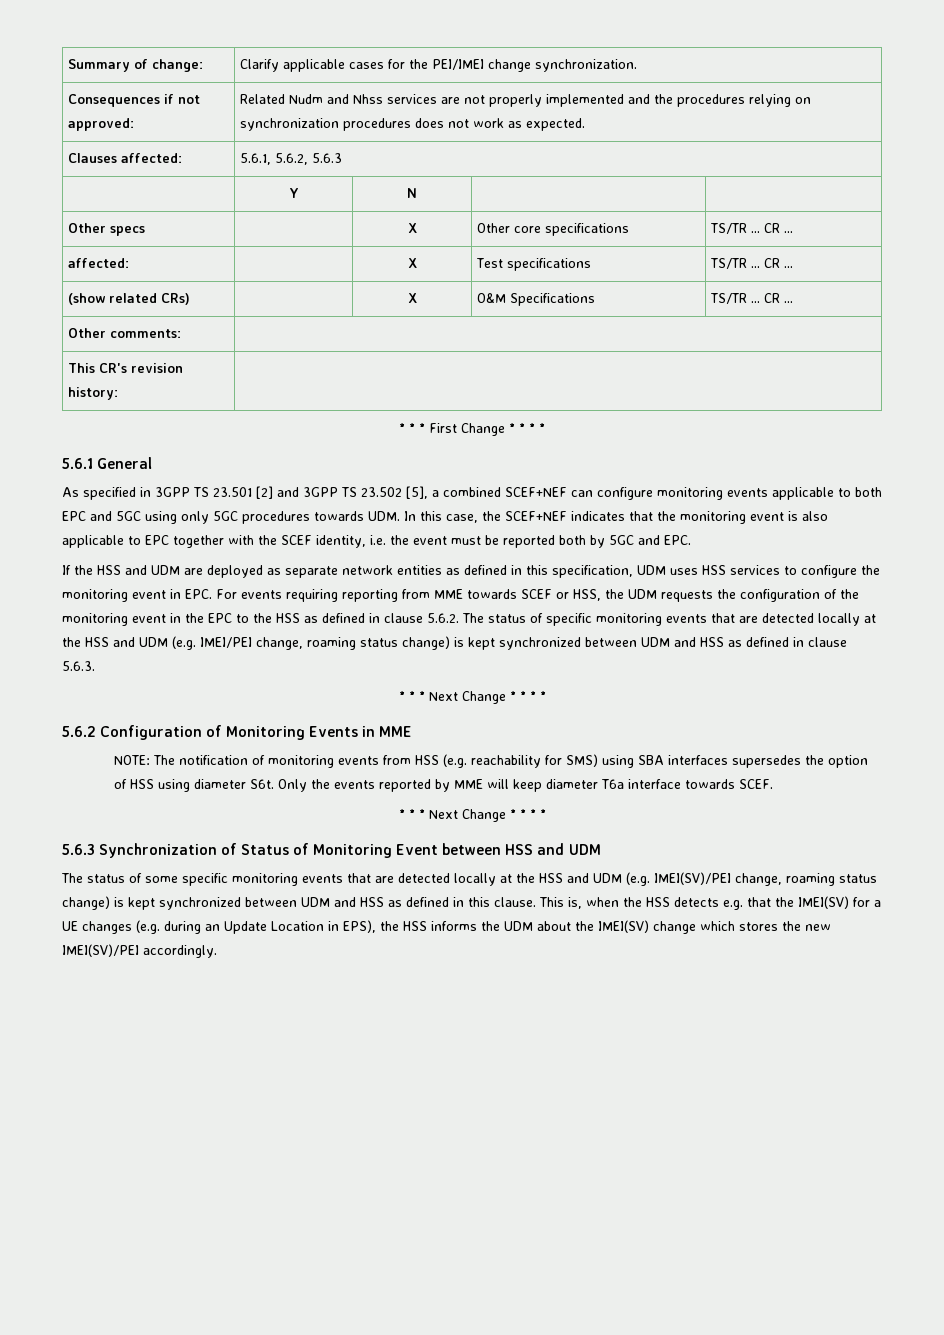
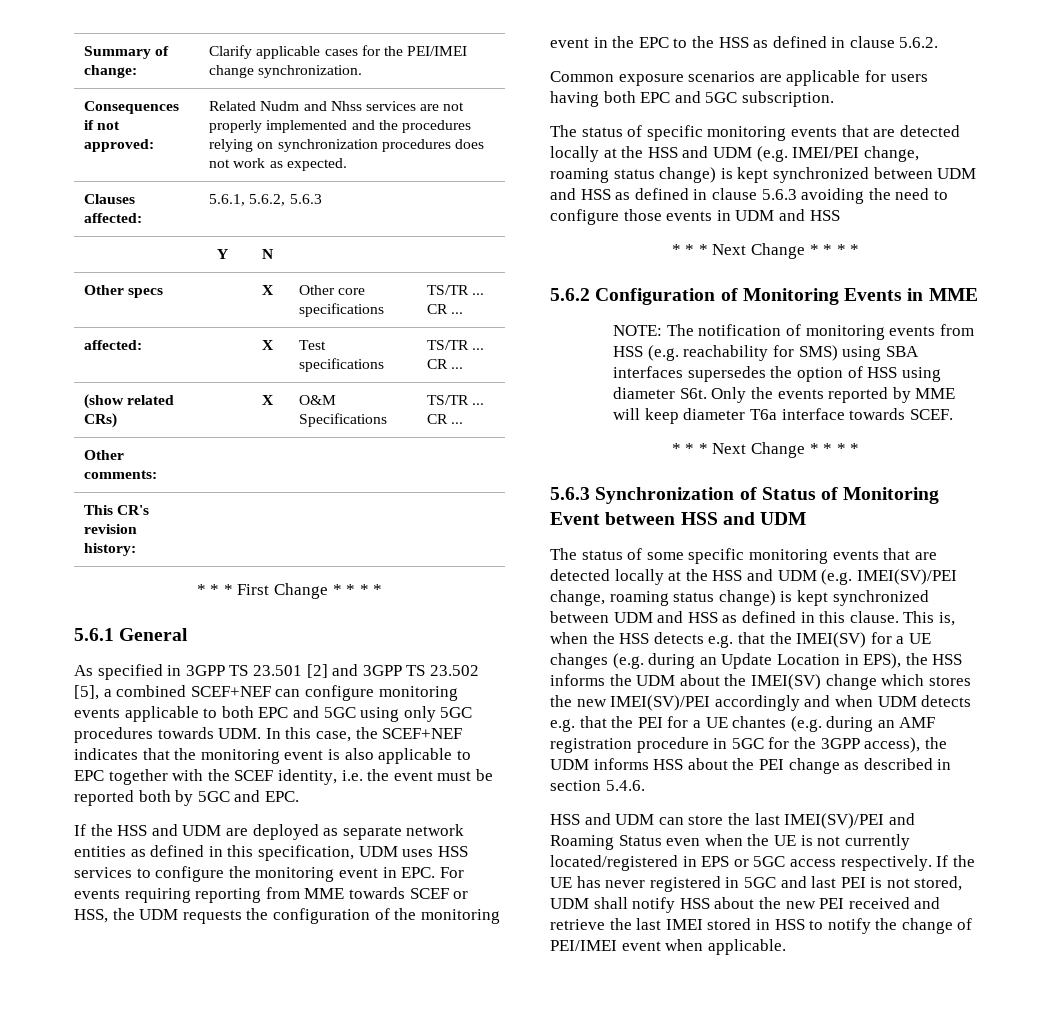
(459, 618) none -> [550,70,928,86] [550,91,834,107] // Common exposure scenarios are applicable for users having both EPC and 5GC subscription. //
[62,661,95,671] 5.6.3. -> [761,188,948,204] [550,209,840,225] 5.6.3 avoiding the need to configure those events in UDM and HSS
[143,945,217,958] accordingly. -> [714,695,972,711] [550,716,936,732] [550,737,947,753] [550,758,952,774] [550,780,645,791] [550,813,915,829] [550,834,910,850] [550,855,975,871] [550,876,963,892] [550,897,941,913] [550,918,973,934] [550,939,786,955] accordingly and when UDM detects e.g. that the PEI for a UE chantes (e.g. during an AMF registration procedure in 5GC for the 3GPP access), the UDM informs HSS about the PEI change as described in section 5.4.6. // HSS and UDM can store the last IMEI(SV)/PEI and Roaming Status even when the UE is not currently located/registered in EPS or 5GC access respectively. If the UE has never registered in 5GC and last PEI is not stored, UDM shall notify HSS about the new PEI received and retrieve the last IMEI stored in HSS to notify the change of PEI/IMEI event when applicable.

